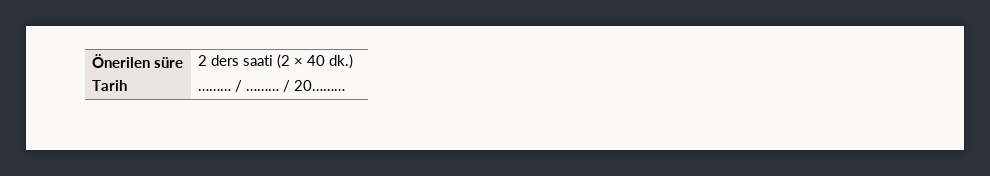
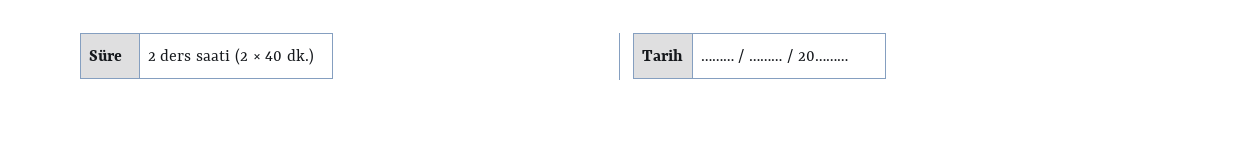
[91,54,183,68] Önerilen süre -> [88,49,122,61] Süre

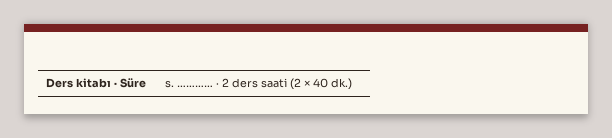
[88,49,122,61] Süre | -> [45,78,146,88] [164,80,219,88] Ders kitabı · Süre | s. ………… ·
[641,49,683,61] [700,49,848,63] // Tarih | ……… / ……… / 20……… -> (352, 84) none

